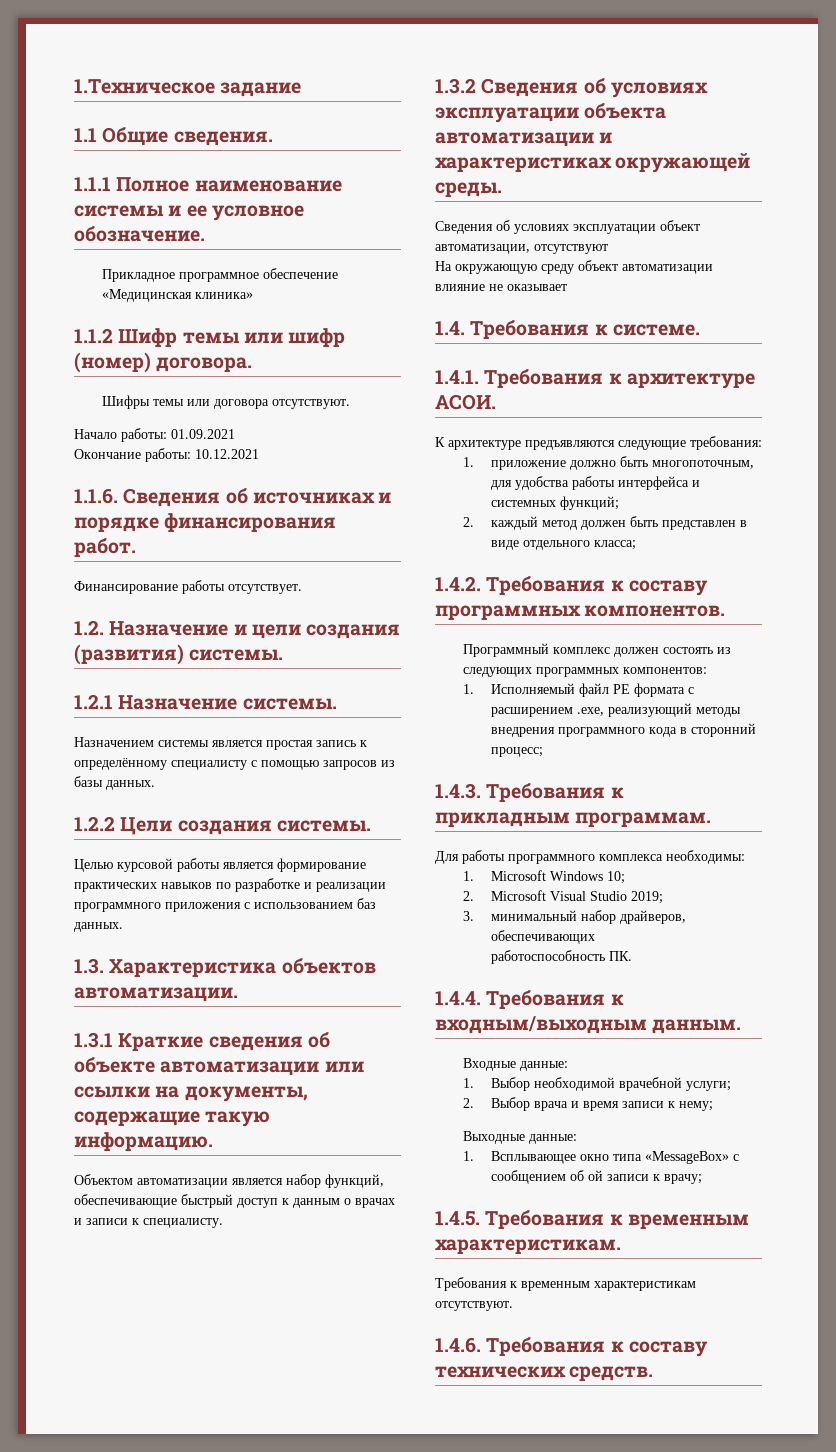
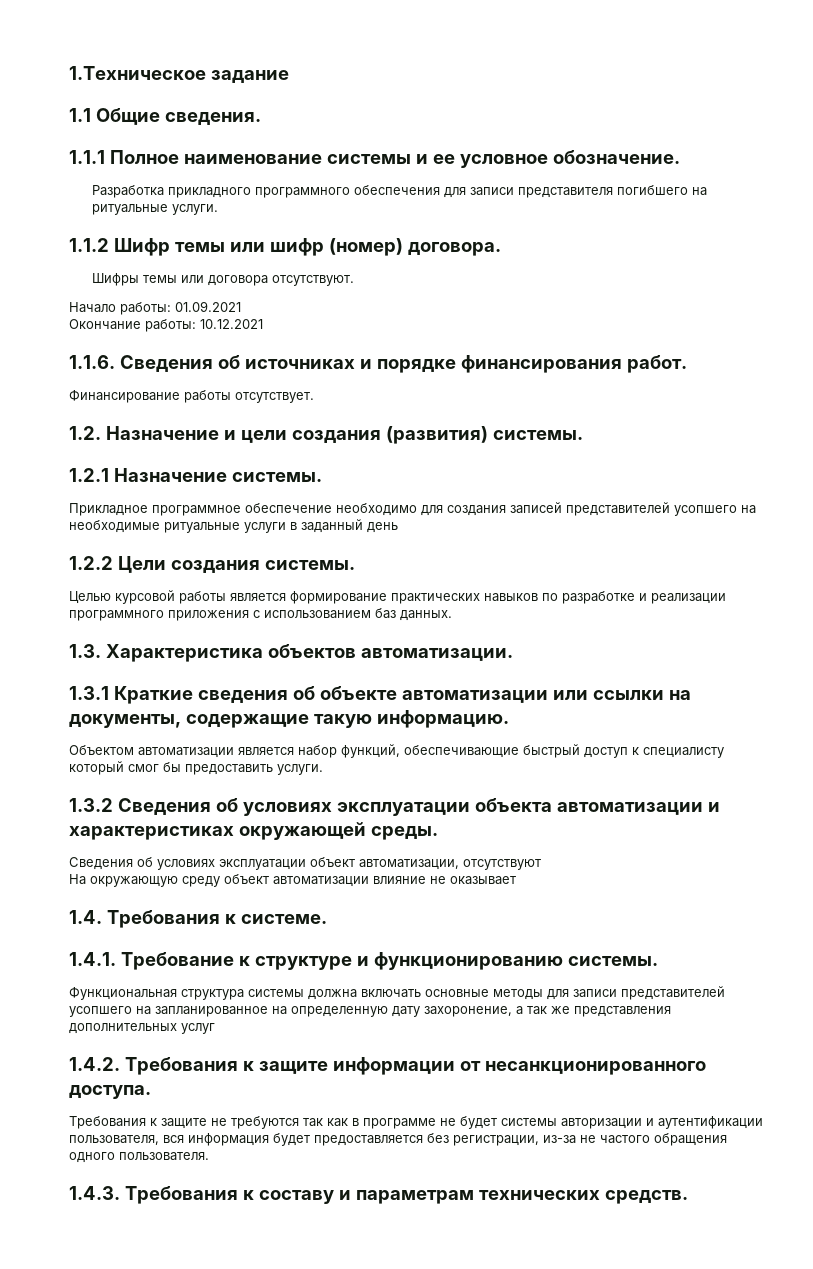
[101,268,338,282] [101,289,253,302] Прикладное программное обеспечение «Медицинская клиника» -> [91,185,707,198] [91,204,218,215] Разработка прикладного программного обеспечения для записи представителя погибшего на ритуальные услуги.
[74,737,367,750] [74,758,395,770] [74,776,155,790] Назначением системы является простая запись к определённому специалисту с помощью запросов из базы данных. -> [69,502,756,516] [69,519,398,533] Прикладное программное обеспечение необходимо для создания записей представителей усопшего на необходимые ритуальные услуги в заданный день
[293,1198,395,1208] [74,1218,223,1228] данным о врачах и записи к специалисту. -> [643,747,724,758] [69,761,323,775] специалисту который смог бы предоставить услуги.
[484,369,755,389] [435,394,496,410] [435,436,762,450] [462,456,754,470] [490,476,700,490] [490,496,619,510] [462,516,747,530] [490,540,636,550] [435,576,708,596] [435,605,726,620] [462,643,731,657] [462,667,707,677] [462,683,694,697] [490,703,741,717] [490,723,756,737] [490,747,543,757] [435,783,624,802] [435,812,712,827] [435,850,745,864] [462,870,625,884] [462,890,663,904] [462,910,686,924] [490,930,595,944] [490,950,632,964] [435,990,624,1009] [435,1016,742,1034] [462,1058,568,1071] [462,1077,731,1091] [462,1097,713,1111] [462,1131,577,1144] [462,1151,739,1164] [490,1170,702,1184] [435,1210,749,1229] [435,1239,621,1254] [435,1277,696,1291] [435,1301,513,1311] [435,1337,708,1357] Требования к архитектуре АСОИ. // К архитектуре предъявляются следующие требования: // 1. приложение должно быть многопоточным, для удобства работы интерфейса и системных функций; // 2. каждый метод должен быть представлен в виде отдельного класса; // 1.4.2. Требования к составу программных компонентов. // Программный комплекс должен состоять из следующих программных компонентов: // 1. Исполняемый файл PE формата с расширением .exe, реализующий методы внедрения программного кода в сторонний процесс; // 1.4.3. Требования к прикладным программам. // Для работы программного комплекса необходимы: // 1. Microsoft Windows 10; // 2. Microsoft Visual Studio 2019; // 3. минимальный набор драйверов, обеспечивающих // работоспособность ПК. // 1.4.4. Требования к входным/выходным данным. // Входные данные: // 1. Выбор необходимой врачебной услуги; // 2. Выбор врача и время записи к нему; // Выходные данные: // 1. Всплывающее окно типа «MessageBox» с сообщением об ой записи к врачу; // 1.4.5. Требования к временным характеристикам. // Требования к временным характеристикам отсутствуют. // 1.4.6. Требования к составу -> [120,952,658,970] [69,986,725,1000] [69,1006,671,1017] [69,1023,215,1034] [69,1057,706,1075] [69,1085,151,1099] [69,1116,763,1129] [69,1133,727,1146] [69,1152,209,1163] [69,1186,474,1204] Требование к структуре и функционированию системы. // Функциональная структура системы должна включать основные методы для записи представителей усопшего на запланированное на определенную дату захоронение, а так же представления дополнительных услуг // 1.4.2. Требования к защите информации от несанкционированного доступа. // Требования к защите не требуются так как в программе не будет системы авторизации и аутентификации пользователя, вся информация будет предоставляется без регистрации, из-за не частого обращения одного пользователя. // 1.4.3. Требования к составу и параметрам

